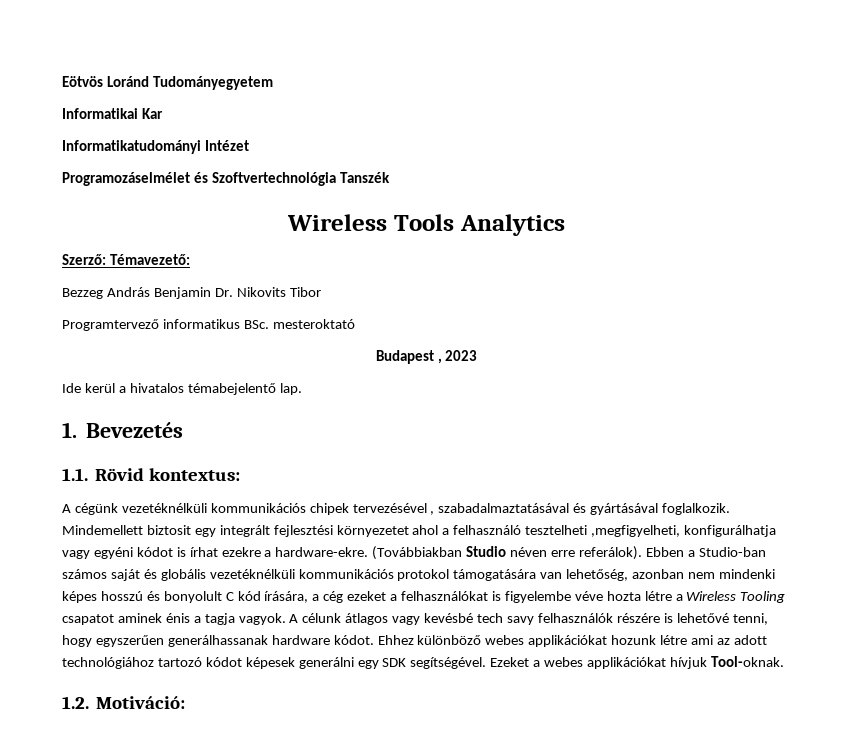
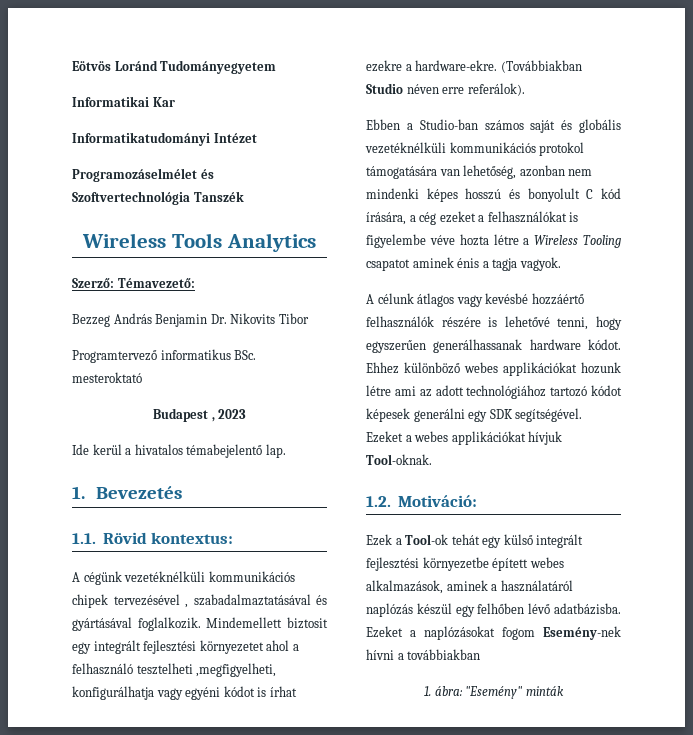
(642, 553) none -> (525, 89) //
(286, 619) none -> (561, 264) //
[477,613,534,625] tech savy -> [531,293,584,305] hozzáértő
(186, 702) none -> [366,534,584,548] [366,557,564,571] [366,580,573,594] [366,603,621,617] [366,626,621,640] [366,649,481,660] [424,686,564,699] // Ezek a Tool-ok tehát egy külső integrált fejlesztési környezetbe épített webes alkalmazások, aminek a használatáról naplózás készül egy felhőben lévő adatbázisba. Ezeket a naplózásokat fogom Esemény-nek hívni a továbbiakban // 1. ábra: "Esemény" minták

